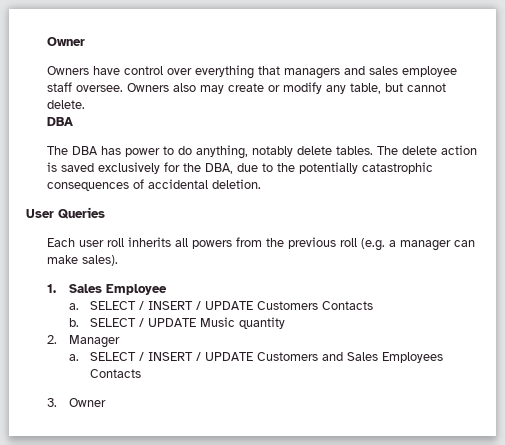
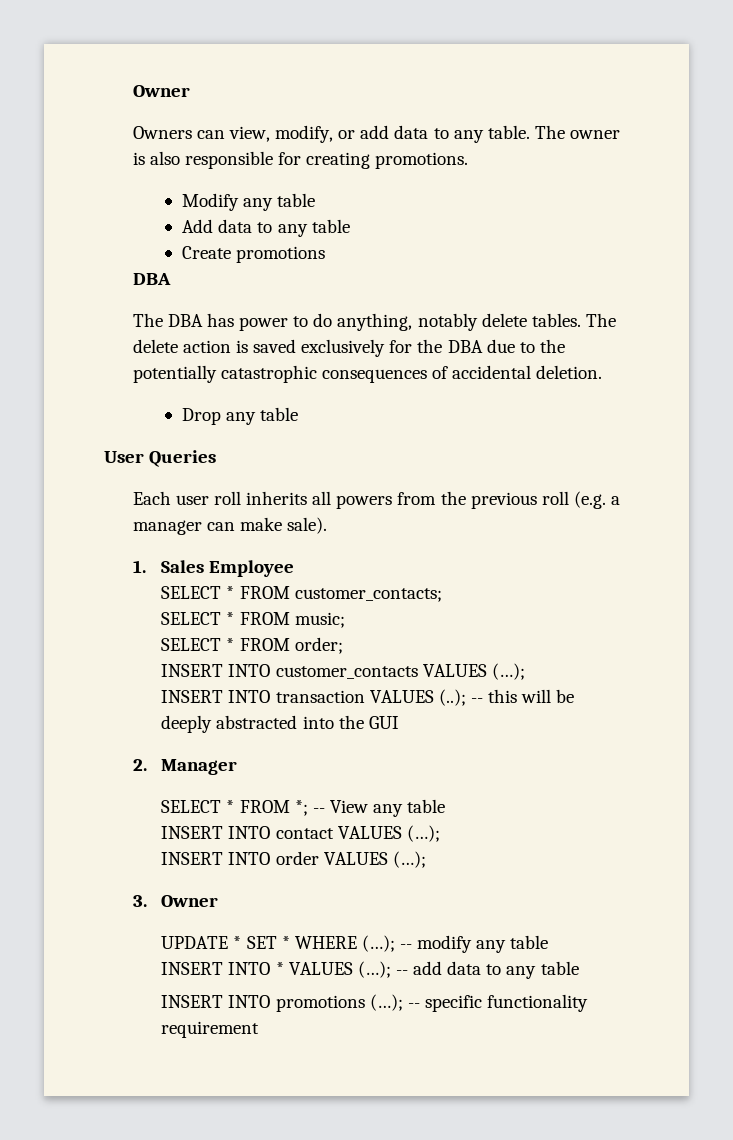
[93,65,458,79] [47,82,447,94] [47,100,86,109] have control over everything that managers and sales employee staff oversee. Owners also may create or modify any table, but cannot delete. -> [196,125,621,143] [132,151,469,169] [182,193,316,211] [182,219,350,237] [182,246,326,263] can view, modify, or add data to any table. The owner is also responsible for creating promotions. // Modify any table // Add data to any table // Create promotions
[205,163,234,174] DBA, -> [447,340,483,353] DBA
(262, 184) none -> [182,407,299,425] // Drop any table
[82,255,119,266] sales). -> [287,517,328,534] sale).
[68,301,374,310] [68,317,286,329] [47,335,120,348] [68,352,444,363] [90,369,142,378] [47,398,106,407] a. SELECT / INSERT / UPDATE Customers Contacts // b. SELECT / UPDATE Music quantity // 2. Manager // a. SELECT / INSERT / UPDATE Customers and Sales Employees Contacts // 3. Owner -> [161,586,442,602] [161,612,345,628] [161,637,343,654] [161,663,525,680] [161,689,575,706] [161,715,399,733] [132,759,238,775] [161,799,446,817] [161,825,440,842] [161,851,426,868] [132,895,219,907] [161,935,549,953] [161,961,579,979] [161,994,589,1012] [161,1021,260,1038] SELECT * FROM customer_contacts; // SELECT * FROM music; // SELECT * FROM order; // INSERT INTO customer_contacts VALUES (…); // INSERT INTO transaction VALUES (..); -- this will be deeply abstracted into the GUI // 2. Manager // SELECT * FROM *; -- View any table // INSERT INTO contact VALUES (…); // INSERT INTO order VALUES (…); // 3. Owner // UPDATE * SET * WHERE (…); -- modify any table // INSERT INTO * VALUES (…); -- add data to any table // INSERT INTO promotions (…); -- specific functionality requirement

